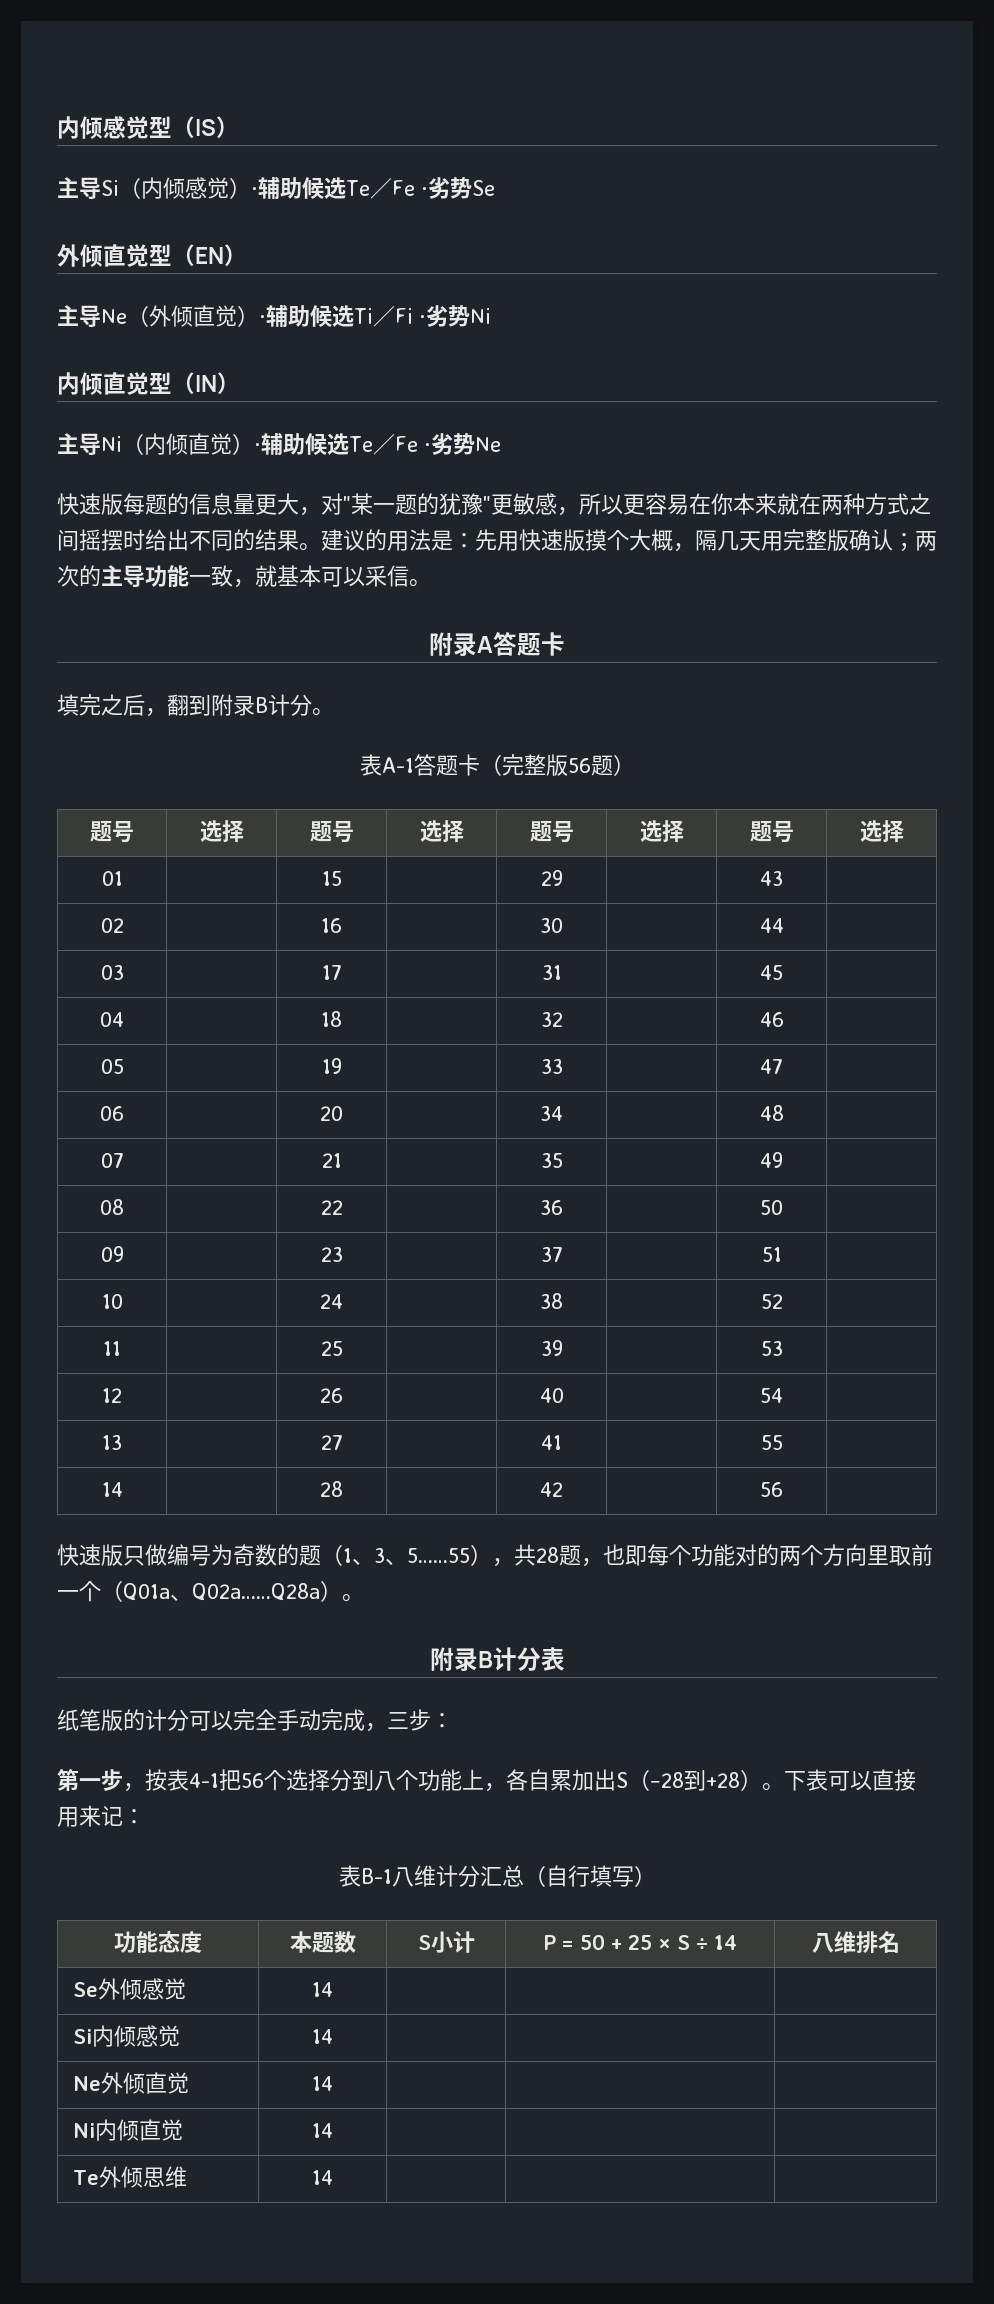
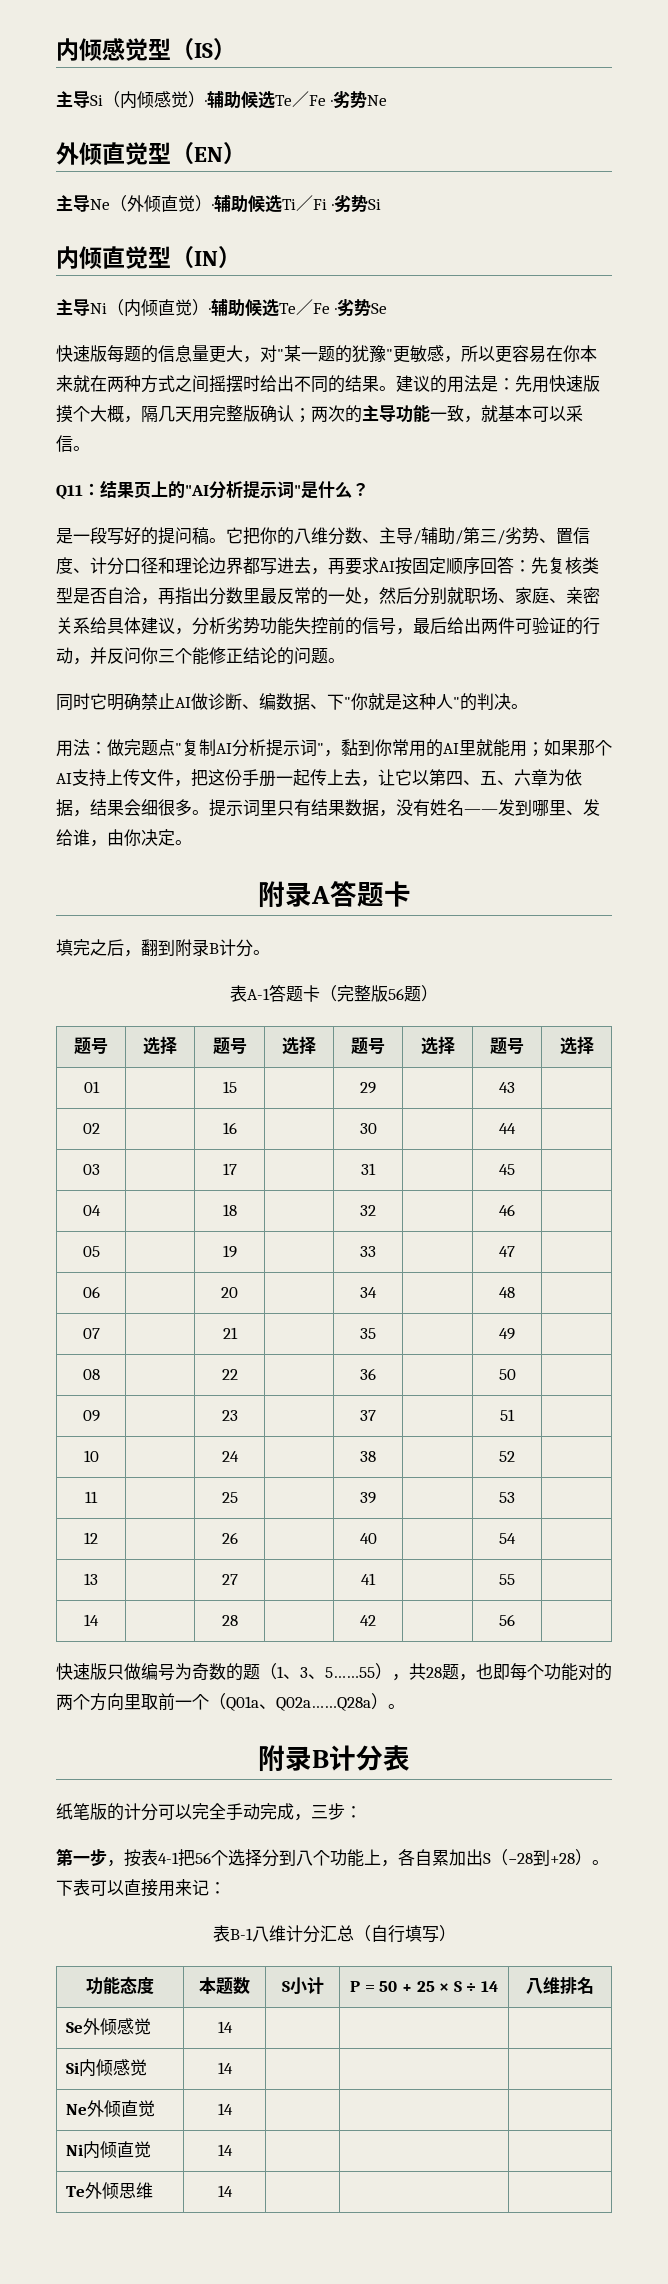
[471,180,495,196] Se -> [366,95,387,106] Ne
[470,308,491,324] Ni -> [367,199,381,210] Si
[474,437,501,452] Ne -> [370,303,387,314] Se
(431, 583) none -> [56,480,369,500] [56,527,590,545] [56,556,599,575] [56,587,600,605] [56,617,600,635] [56,647,345,665] [56,693,528,711] [56,739,612,757] [56,769,582,787] [56,799,600,817] [56,829,192,847] // Q11：结果页上的"AI分析提示词"是什么？ // 是一段写好的提问稿。它把你的八维分数、主导/辅助/第三/劣势、置信度、计分口径和理论边界都写进去，再要求AI按固定顺序回答：先复核类型是否自洽，再指出分数里最反常的一处，然后分别就职场、家庭、亲密关系给具体建议，分析劣势功能失控前的信号，最后给出两件可验证的行动，并反问你三个能修正结论的问题。 // 同时它明确禁止AI做诊断、编数据、下"你就是这种人"的判决。 // 用法：做完题点"复制AI分析提示词"，黏到你常用的AI里就能用；如果那个AI支持上传文件，把这份手册一起传上去，让它以第四、五、六章为依据，结果会细很多。提示词里只有结果数据，没有姓名——发到哪里、发给谁，由你决定。

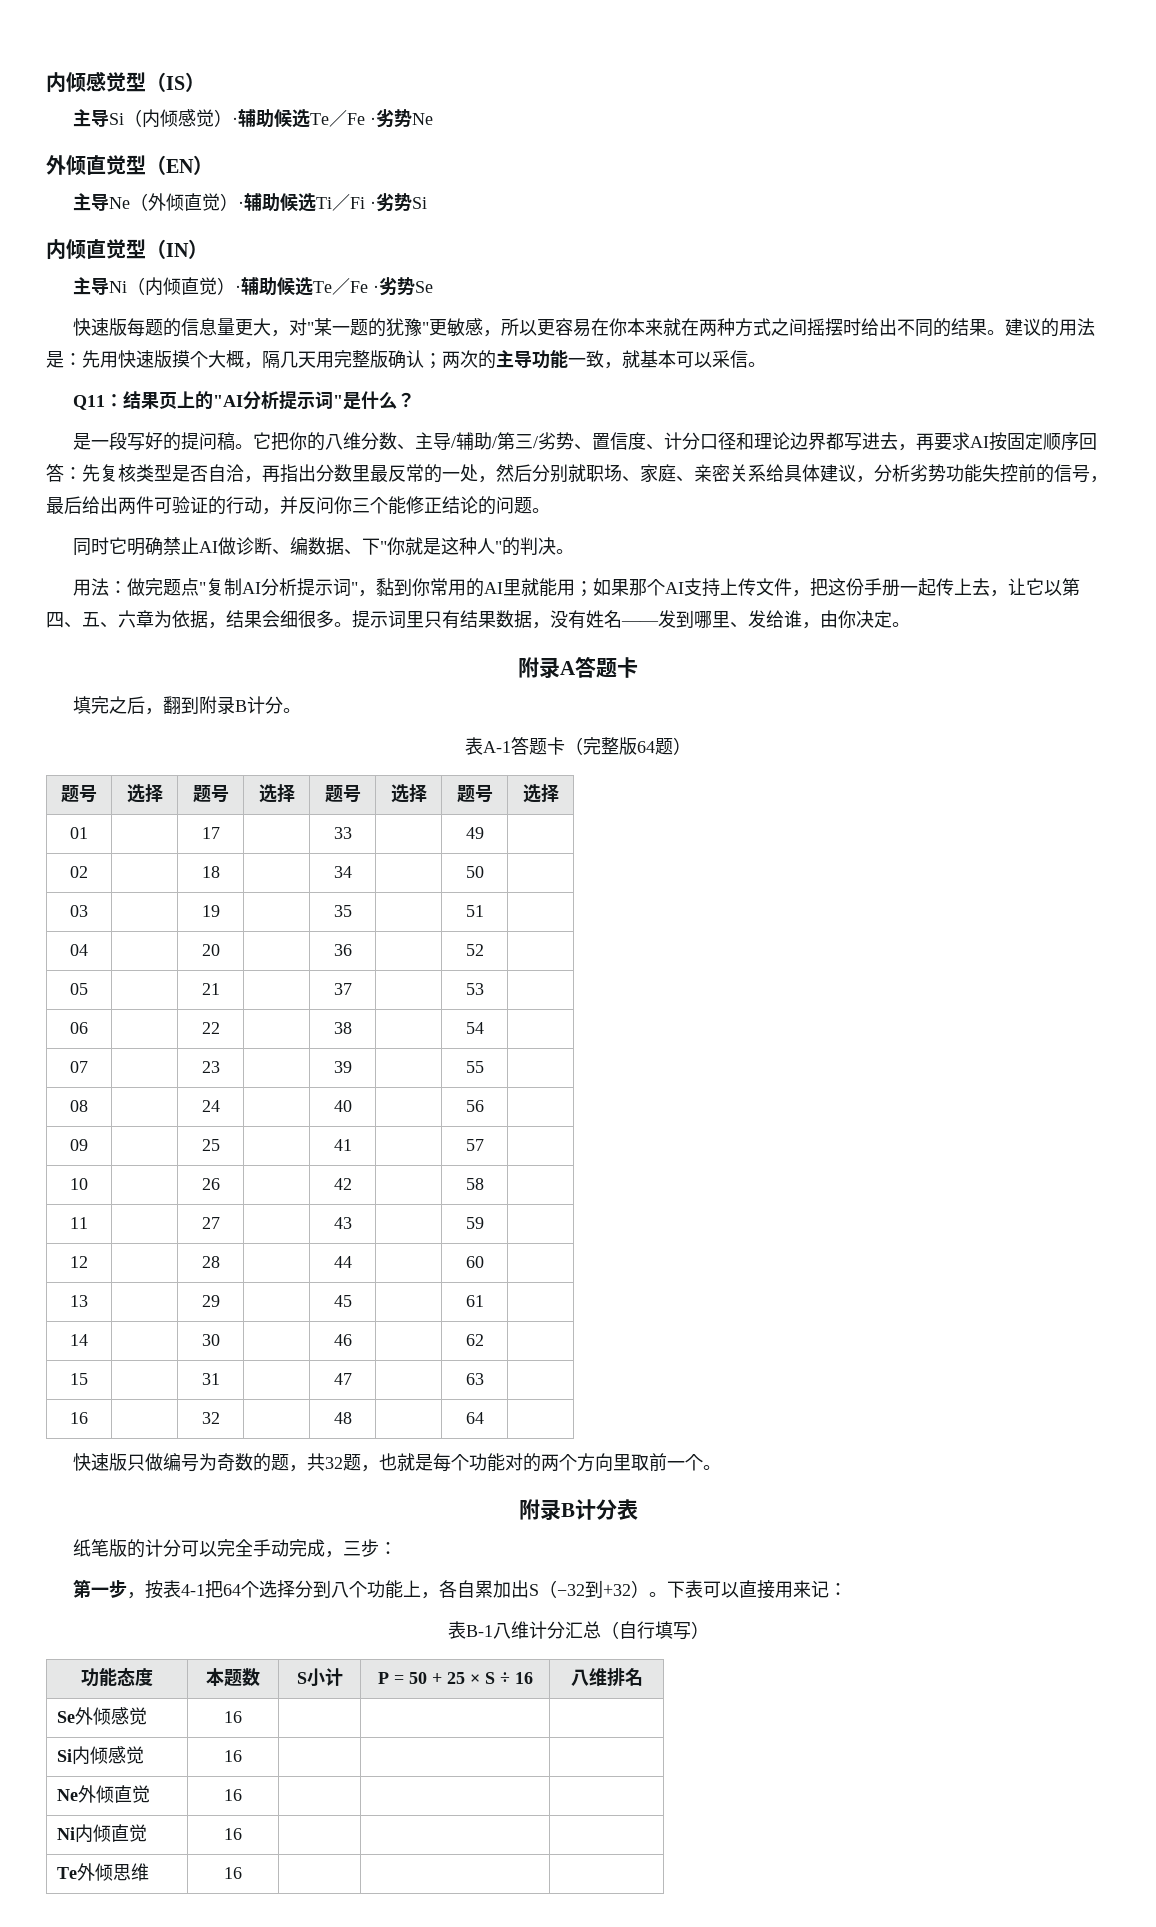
[388,988,404,1000] 56 -> [637,741,655,753] 64
[222,1081,237,1093] [360,1082,376,1094] [499,1082,515,1093] [82,1123,100,1134] [222,1122,237,1134] [359,1123,377,1134] [499,1123,516,1134] [82,1164,100,1175] [222,1163,237,1175] [361,1163,376,1175] [499,1164,515,1175] [82,1205,101,1216] [222,1204,237,1216] [360,1205,376,1216] [499,1204,515,1216] [82,1246,100,1257] [222,1245,237,1258] [360,1246,376,1257] [499,1246,515,1257] [82,1286,100,1298] [220,1287,238,1298] [360,1287,377,1298] [499,1287,515,1298] [82,1328,100,1339] [222,1327,238,1339] [360,1328,376,1339] [499,1328,515,1340] [82,1369,100,1380] [221,1369,238,1380] [360,1368,376,1380] [498,1369,516,1380] [82,1410,100,1422] [221,1410,238,1421] [360,1410,376,1421] [500,1409,515,1421] [83,1450,99,1462] [221,1451,239,1462] [360,1451,376,1462] [499,1451,515,1462] [85,1491,98,1503] [221,1492,238,1503] [360,1492,376,1504] [499,1492,515,1503] [84,1532,98,1544] [221,1532,238,1544] [359,1533,377,1544] [499,1533,516,1544] [84,1573,98,1585] [221,1574,238,1585] [361,1573,376,1585] [499,1574,515,1585] [84,1614,99,1626] [221,1615,238,1626] [360,1615,376,1626] [499,1614,515,1626] 15 | | 29 | | 43 | // 02 | | 16 | | 30 | | 44 | // 03 | | 17 | | 31 | | 45 | // 04 | | 18 | | 32 | | 46 | // 05 | | 19 | | 33 | | 47 | // 06 | | 20 | | 34 | | 48 | // 07 | | 21 | | 35 | | 49 | // 08 | | 22 | | 36 | | 50 | // 09 | | 23 | | 37 | | 51 | // 10 | | 24 | | 38 | | 52 | // 11 | | 25 | | 39 | | 53 | // 12 | | 26 | | 40 | | 54 | // 13 | | 27 | | 41 | | 55 | // 14 | | 28 | | 42 | | 56 -> [201,827,220,839] [333,827,352,839] [465,827,484,839] [70,866,88,878] [201,866,220,878] [333,866,352,878] [465,866,484,878] [70,905,88,917] [201,905,220,917] [333,905,352,917] [465,905,484,917] [70,944,88,956] [201,944,220,956] [333,944,352,956] [465,944,484,956] [70,983,88,995] [201,983,220,995] [333,983,352,995] [465,983,484,995] [70,1022,88,1034] [201,1022,220,1034] [333,1022,352,1034] [465,1022,484,1034] [70,1061,88,1073] [201,1061,220,1073] [333,1061,352,1073] [465,1061,484,1073] [70,1100,88,1112] [201,1100,220,1112] [333,1100,352,1112] [465,1100,484,1112] [70,1139,88,1151] [201,1139,220,1151] [333,1139,352,1151] [465,1139,484,1151] [70,1178,88,1190] [201,1178,220,1190] [333,1178,352,1190] [465,1178,484,1190] [70,1217,88,1229] [201,1217,220,1229] [333,1217,352,1229] [465,1217,484,1229] [70,1256,88,1268] [201,1256,220,1268] [333,1256,352,1268] [465,1256,484,1268] [70,1295,88,1307] [201,1295,220,1307] [333,1295,352,1307] [465,1295,484,1307] [70,1334,88,1346] [201,1334,220,1346] [333,1334,352,1346] [465,1334,484,1346] [70,1373,88,1385] [201,1373,220,1385] [333,1373,352,1385] [465,1373,484,1385] [70,1412,88,1424] [201,1412,220,1424] [333,1412,352,1424] [465,1412,484,1424] 17 | | 33 | | 49 | // 02 | | 18 | | 34 | | 50 | // 03 | | 19 | | 35 | | 51 | // 04 | | 20 | | 36 | | 52 | // 05 | | 21 | | 37 | | 53 | // 06 | | 22 | | 38 | | 54 | // 07 | | 23 | | 39 | | 55 | // 08 | | 24 | | 40 | | 56 | // 09 | | 25 | | 41 | | 57 | // 10 | | 26 | | 42 | | 58 | // 11 | | 27 | | 43 | | 59 | // 12 | | 28 | | 44 | | 60 | // 13 | | 29 | | 45 | | 61 | // 14 | | 30 | | 46 | | 62 | // 15 | | 31 | | 47 | | 63 | // 16 | | 32 | | 48 | | 64
[260,1663,510,1681] （1、3、5……55），共28题，也即 -> [289,1453,434,1472] ，共32题，也就是
[209,1693,388,1711] （Q01a、Q02a……Q28a） -> (704, 1462) none
[195,1852,211,1864] 56 -> [223,1584,242,1596] 64
[508,1849,575,1866] −28到+28 -> [557,1580,632,1598] −32到+32
[480,1981,498,1992] 14 -> [514,1672,533,1684] 16
[217,2021,233,2033] 14 -> [224,1711,242,1723] 16
[217,2062,233,2074] 14 -> [224,1750,242,1762] 16
[217,2103,233,2115] 14 -> [224,1789,242,1801] 16
[217,2144,233,2156] 14 -> [224,1828,242,1840] 16
[217,2185,233,2197] 14 -> [224,1867,242,1879] 16

